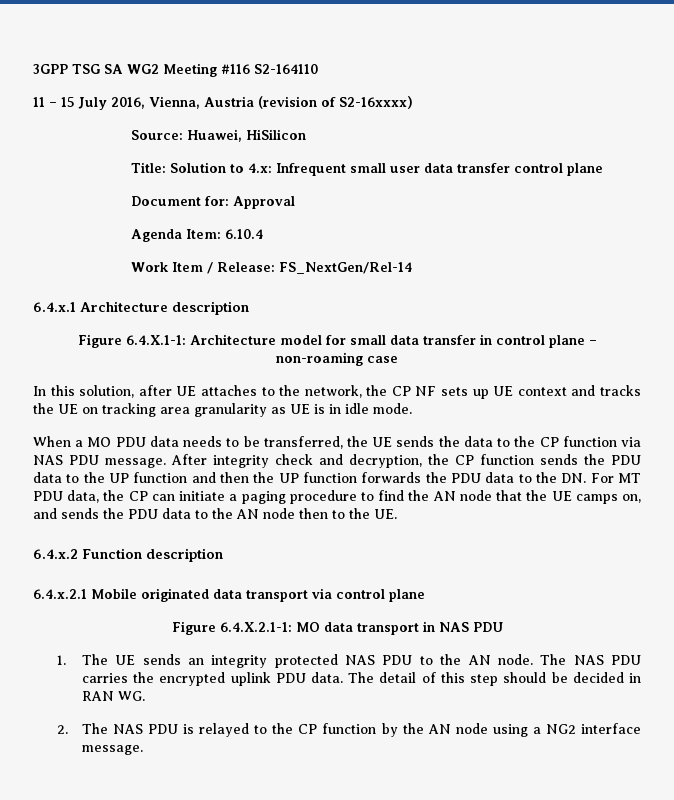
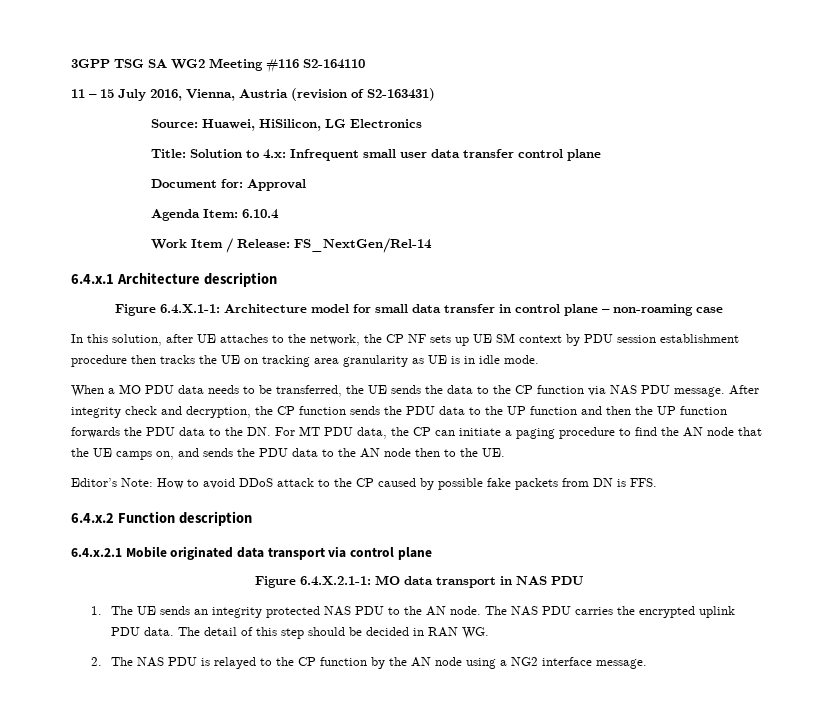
[339,96,413,109] S2-16xxxx) -> [367,88,435,101] S2-163431)
[245,129,306,140] HiSilicon -> [258,119,422,131] HiSilicon, LG Electronics
[517,385,596,396] context and -> [496,333,739,346] [71,355,156,367] SM context by PDU session establishment procedure then
(397, 514) none -> [71,478,657,490] // Editor’s Note: How to avoid DDoS attack to the CP caused by possible fake packets from DN is FFS.

